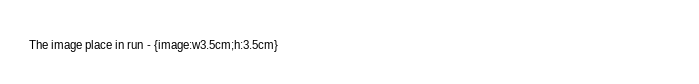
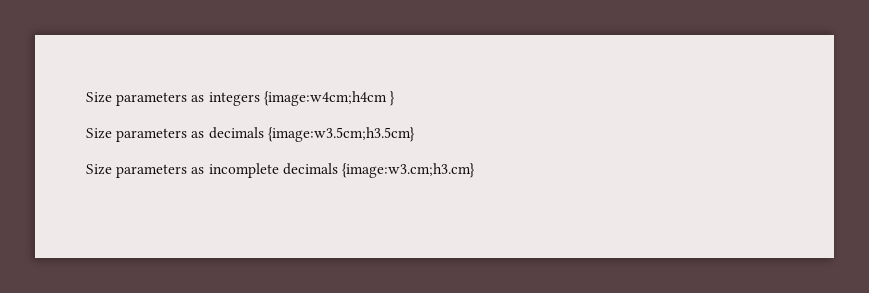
[29,40,278,52] The image place in run - {image:w3.5cm;h:3.5cm} -> [86,91,395,106] [86,127,415,142] [86,163,475,178] Size parameters as integers {image:w4cm;h4cm } // Size parameters as decimals {image:w3.5cm;h3.5cm} // Size parameters as incomplete decimals {image:w3.cm;h3.cm}

